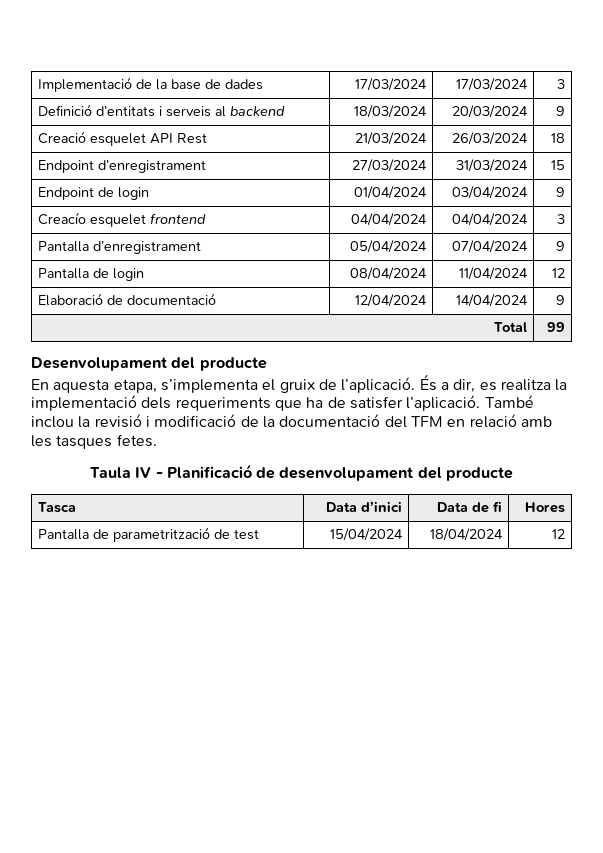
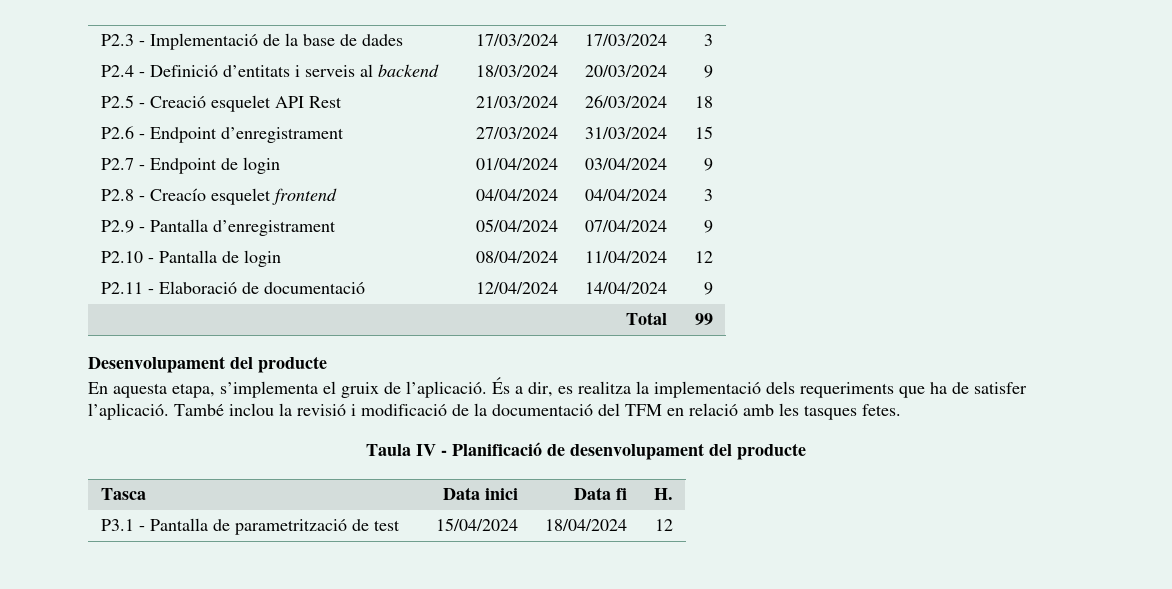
(38, 84) none -> [101,34,146,46] P2.3 -
(565, 84) none -> [101,65,146,77] P2.4 -
(565, 111) none -> [101,95,146,108] P2.5 -
(565, 138) none -> [101,126,146,139] P2.6 -
(565, 165) none -> [101,158,146,170] P2.7 -
(565, 192) none -> [101,189,146,201] P2.8 -
(565, 219) none -> [101,220,146,233] P2.9 -
(565, 246) none -> [101,251,155,263] P2.10 -
(565, 273) none -> [101,282,155,294] P2.11 -
[360,501,402,512] [436,502,489,513] d’inici | Data de -> [484,488,518,500] [573,487,611,500] inici | Data
[524,502,565,513] Hores // -> [653,488,673,500] [101,519,146,531] H. // P3.1 -

